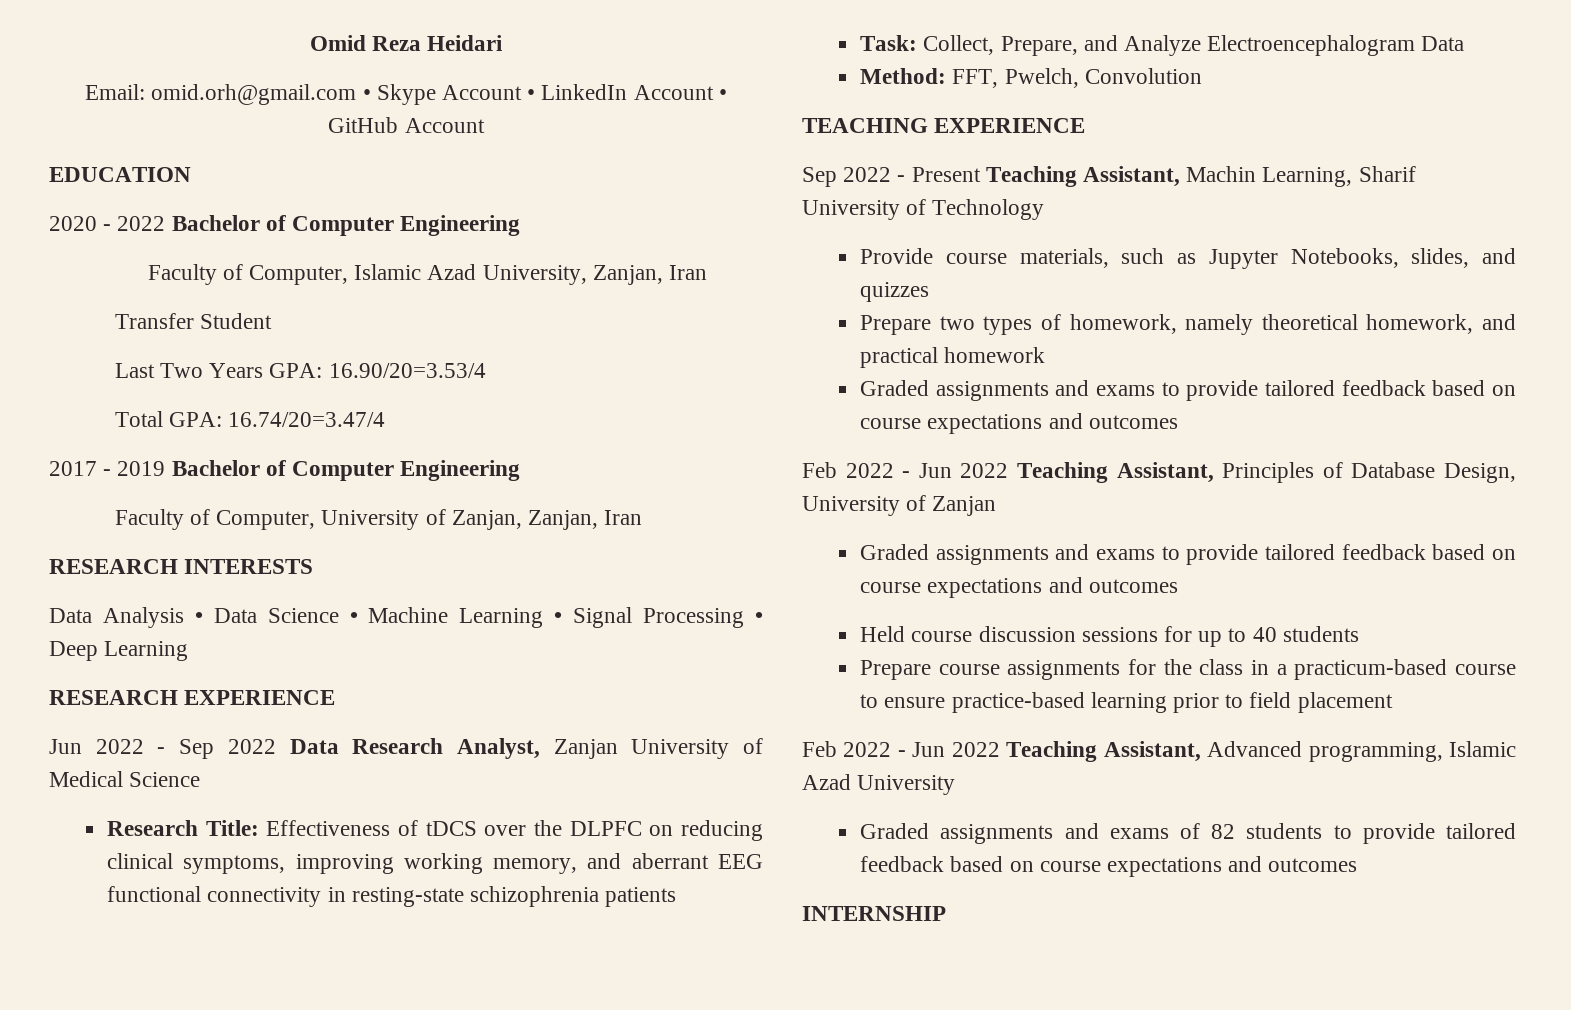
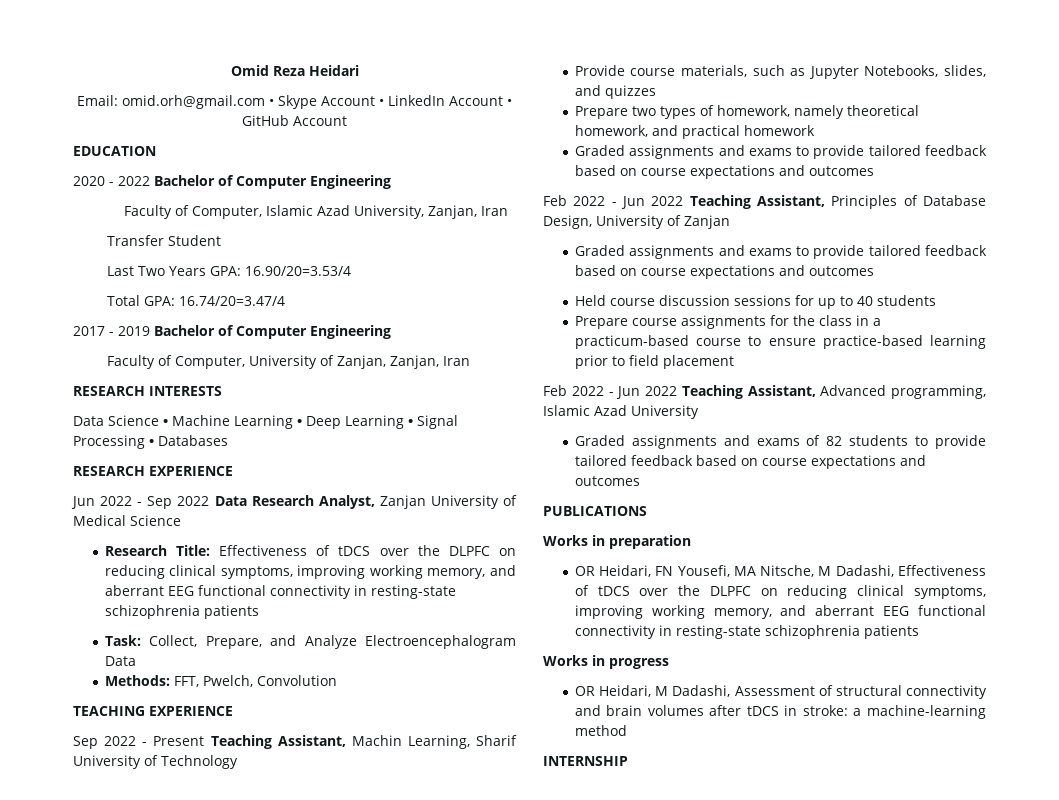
[102,607,257,628] Analysis • Data -> (104, 421) none
(563, 617) none -> [306,415,413,429] Deep Learning •
[49,641,189,661] Deep Learning -> [158,435,228,446] Databases
[860,68,947,84] Method: -> [104,675,170,686] Methods:
(1358, 865) none -> [543,506,647,516] [543,535,691,549] [574,565,986,577] [574,585,986,599] [574,605,986,619] [574,625,919,639] [543,655,669,669] [574,685,987,699] [574,705,986,719] [574,725,627,736] // PUBLICATIONS // Works in preparation // OR Heidari, FN Yousefi, MA Nitsche, M Dadashi, Effectiveness of tDCS over the DLPFC on reducing clinical symptoms, improving working memory, and aberrant EEG functional connectivity in resting-state schizophrenia patients // Works in progress // OR Heidari, M Dadashi, Assessment of structural connectivity and brain volumes after tDCS in stroke: a machine-learning method

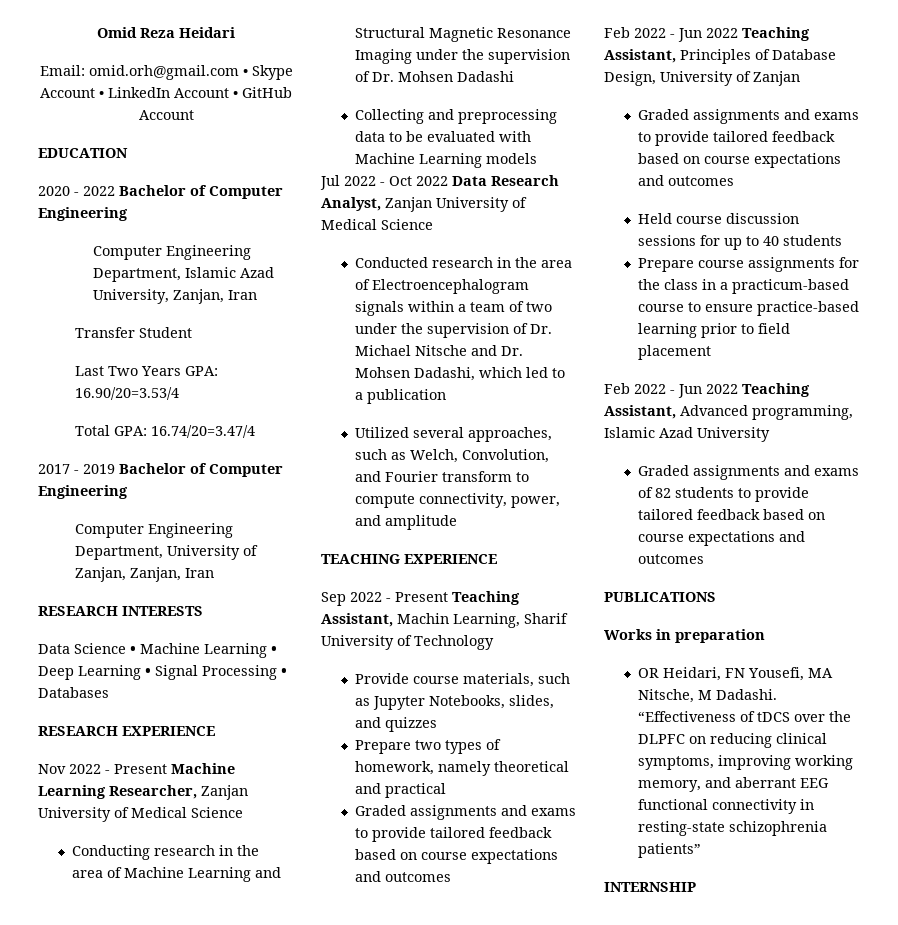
[124,205,263,219] Faculty of Computer, -> [92,245,251,260] [92,268,181,282] Computer Engineering Department,
[107,355,246,369] Faculty of Computer, -> [74,523,233,538] [74,546,163,560] Computer Engineering Department,
[71,496,173,509] Jun 2022 - Sep -> [38,763,235,774] [38,785,248,800] [38,807,243,822] [72,845,260,860] [72,867,282,882] [355,27,572,42] [355,49,571,64] [355,71,515,82] [355,109,558,124] [355,131,532,142] [355,153,538,168] [320,175,412,190] Nov 2022 - Present Machine Learning Researcher, Zanjan University of Medical Science // Conducting research in the area of Machine Learning and Structural Magnetic Resonance Imaging under the supervision of Dr. Mohsen Dadashi // Collecting and preprocessing data to be evaluated with Machine Learning models // Jul 2022 - Oct
[104,545,516,556] [104,565,516,579] [104,585,456,599] [104,605,259,619] [104,635,516,649] [104,656,136,666] [104,675,337,687] Research Title: Effectiveness of tDCS over the DLPFC on reducing clinical symptoms, improving working memory, and aberrant EEG functional connectivity in resting-state schizophrenia patients // Task: Collect, Prepare, and Analyze Electroencephalogram Data // Methods: FFT, Pwelch, Convolution -> [355,257,573,268] [355,279,530,294] [355,301,553,316] [355,323,553,338] [355,345,524,356] [355,367,566,381] [355,389,447,404] [355,427,553,442] [355,449,550,463] [355,471,530,482] [355,493,561,508] [355,515,458,530] Conducted research in the area of Electroencephalogram signals within a team of two under the supervision of Dr. Michael Nitsche and Dr. Mohsen Dadashi, which led to a publication // Utilized several approaches, such as Welch, Convolution, and Fourier transform to compute connectivity, power, and amplitude
[574,125,648,137] homework, -> (570, 766) none
[743,125,815,136] homework -> (447, 790) none
[835,565,986,577] Dadashi, Effectiveness -> [716,689,778,700] [638,711,737,722] Dadashi. “Effectiveness
[863,625,919,639] [543,655,669,669] [574,685,987,699] [574,705,986,719] [574,725,627,736] patients // Works in progress // OR Heidari, M Dadashi, Assessment of structural connectivity and brain volumes after tDCS in stroke: a machine-learning method -> [638,843,702,858] patients”

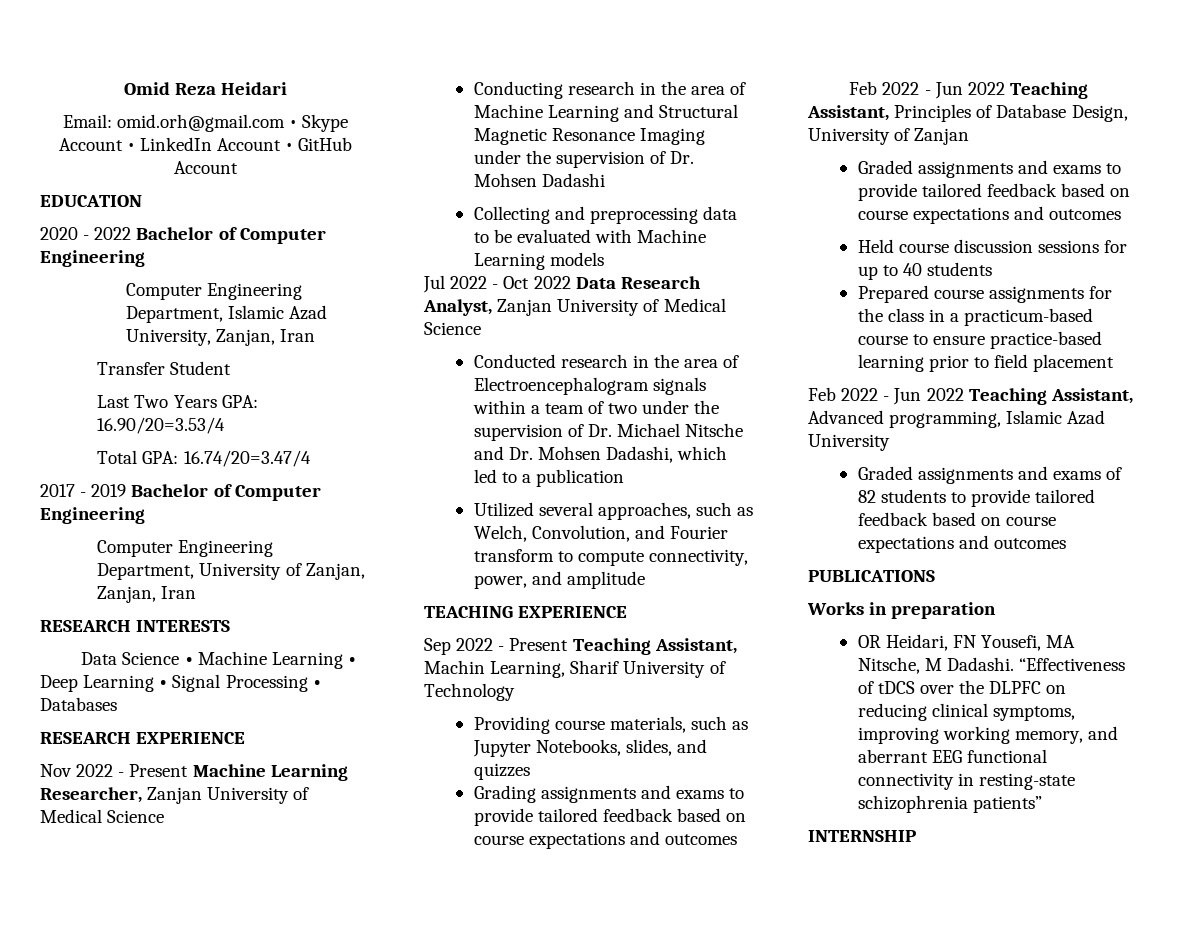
[355,673,410,684] Provide -> [473,716,550,734] Providing
[355,739,502,754] [355,761,570,776] [355,783,447,798] [355,805,407,816] Prepare two types of homework, namely theoretical and practical // Graded -> [473,785,536,803] Grading
[638,258,695,272] Prepare -> [857,285,929,303] Prepared

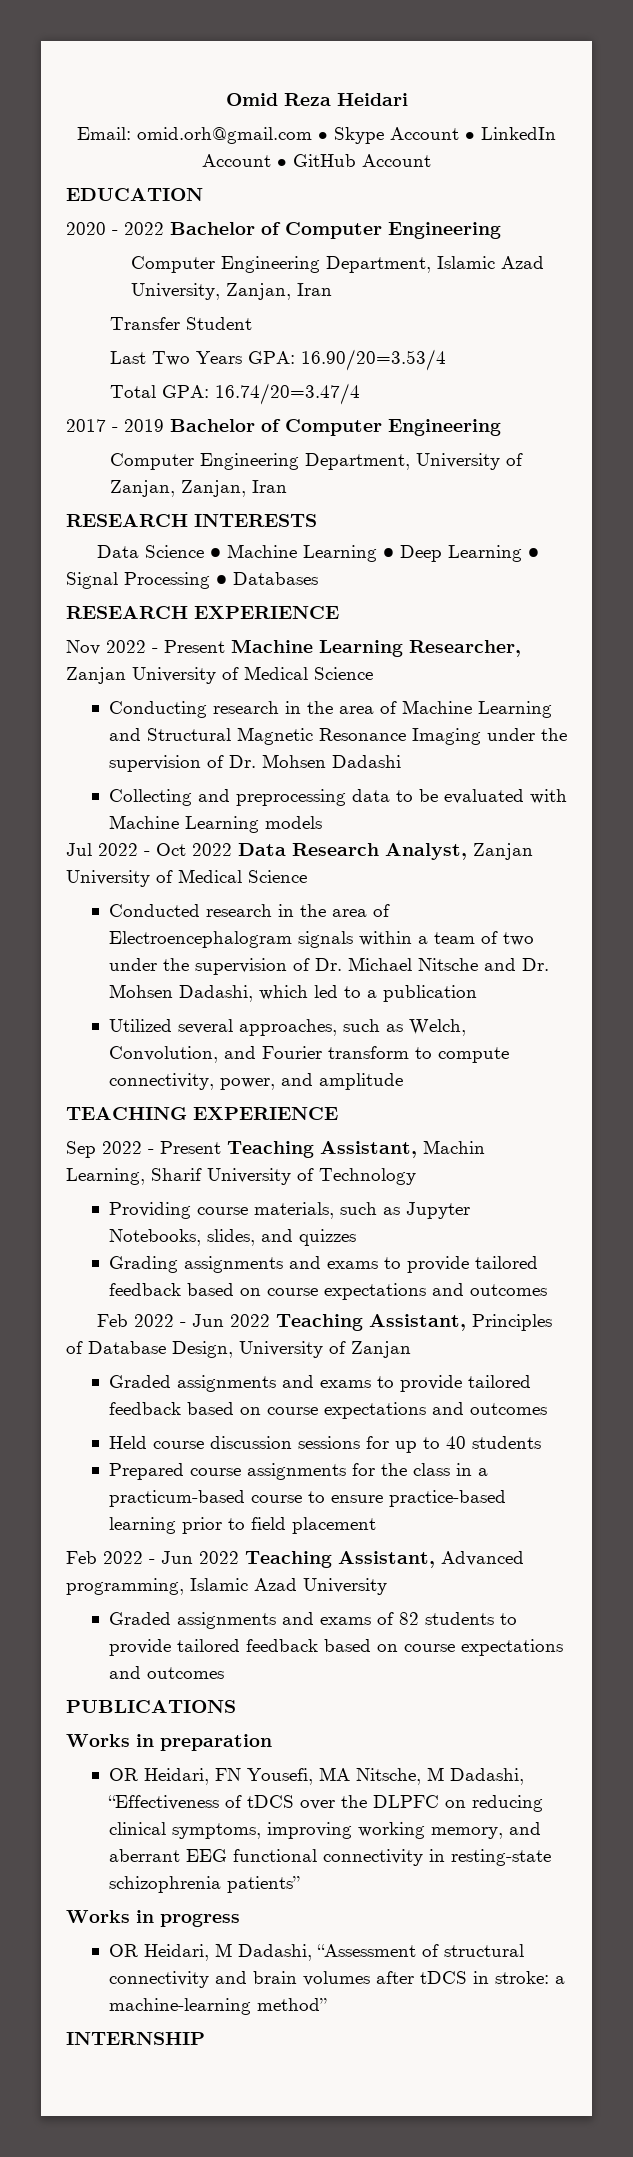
[946,657,1014,671] Dadashi. -> [449,1768,524,1785] Dadashi,
(1042, 804) none -> [66,1910,240,1927] [108,1943,524,1961] [108,1971,565,1988] [108,1998,327,2015] // Works in progress // OR Heidari, M Dadashi, “Assessment of structural connectivity and brain volumes after tDCS in stroke: a machine-learning method”

